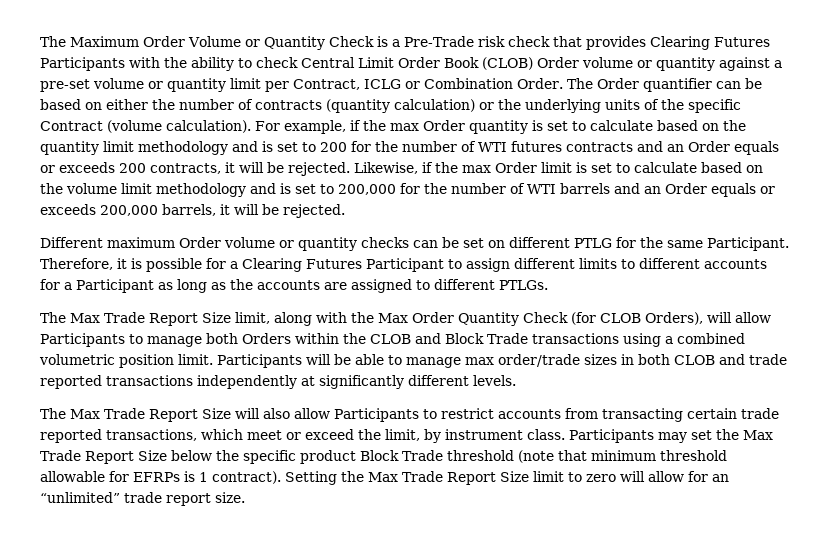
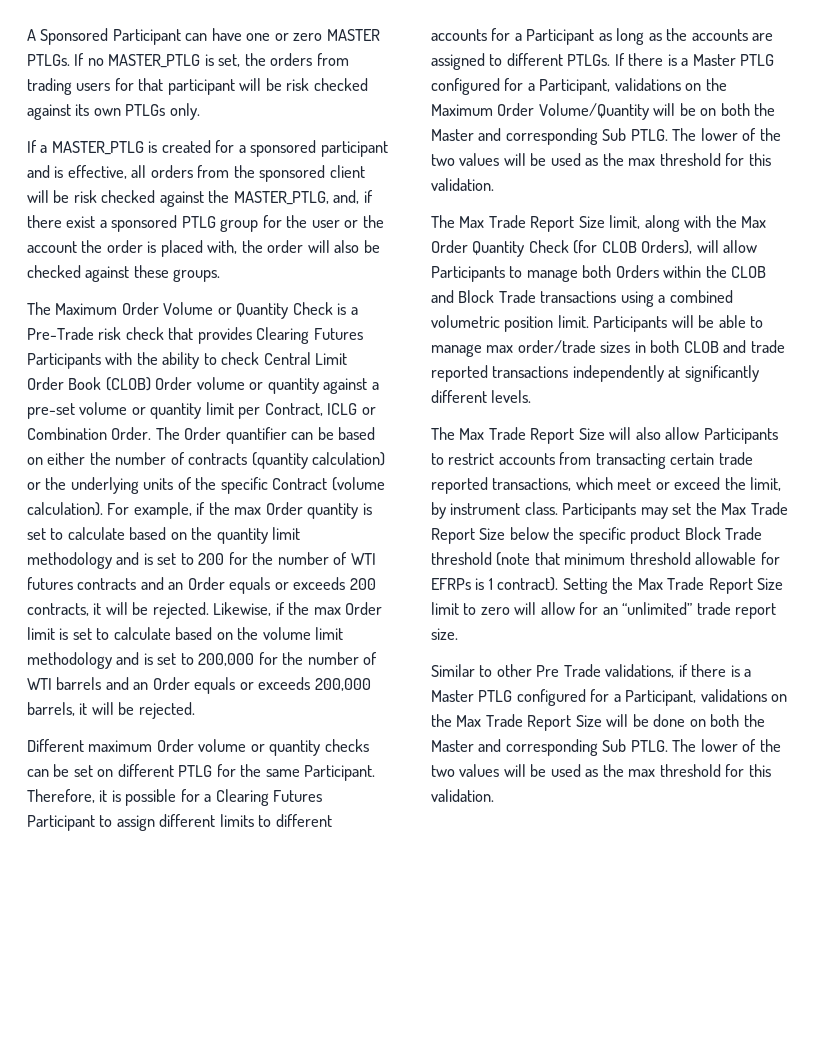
(40, 41) none -> [27,28,380,45] [27,53,349,68] [27,78,368,95] [27,103,200,120] [27,140,388,157] [27,165,365,182] [27,190,373,207] [27,215,384,232] [27,240,380,257] [27,265,221,282] A Sponsored Participant can have one or zero MASTER PTLGs. If no MASTER_PTLG is set, the orders from trading users for that participant will be risk checked against its own PTLGs only. // If a MASTER_PTLG is created for a sponsored participant and is effective, all orders from the sponsored client will be risk checked against the MASTER_PTLG, and, if there exist a sponsored PTLG group for the user or the account the order is placed with, the order will also be checked against these groups. //
(548, 285) none -> [614,53,775,66] [431,78,727,95] [431,103,776,120] [431,128,781,145] [431,153,771,166] [431,178,494,191] If there is a Master PTLG configured for a Participant, validations on the Maximum Order Volume/Quantity will be on both the Master and corresponding Sub PTLG. The lower of the two values will be used as the max threshold for this validation.
(245, 497) none -> [431,664,752,678] [431,689,788,706] [431,714,765,731] [431,739,781,756] [431,764,771,777] [431,789,494,802] // Similar to other Pre Trade validations, if there is a Master PTLG configured for a Participant, validations on the Max Trade Report Size will be done on both the Master and corresponding Sub PTLG. The lower of the two values will be used as the max threshold for this validation.

